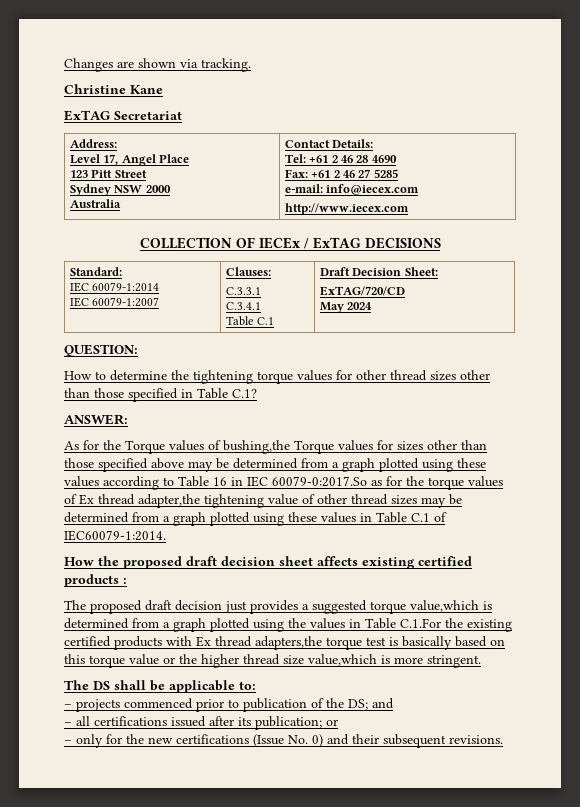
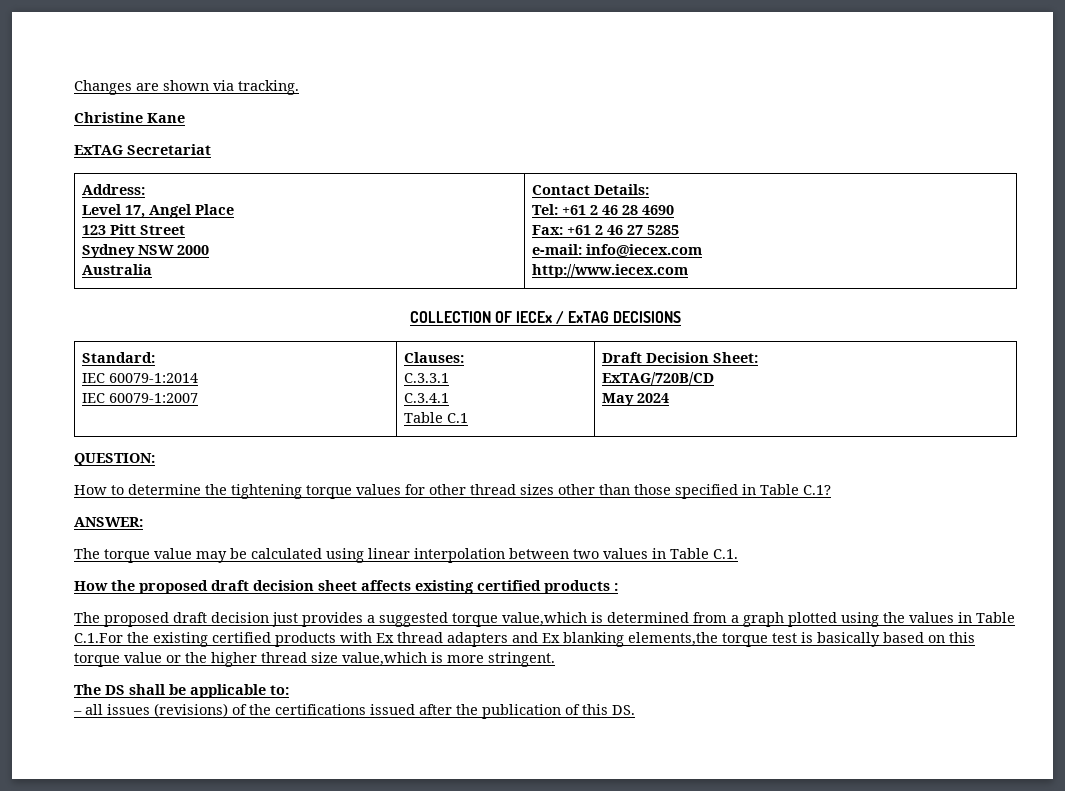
[319,286,405,296] ExTAG/720/CD -> [602,372,715,385] ExTAG/720B/CD
[64,440,487,454] [64,458,486,472] [64,476,503,490] [64,494,462,508] [64,512,447,526] [64,530,166,541] As for the Torque values of bushing,the Torque values for sizes other than those specified above may be determined from a graph plotted using these values according to Table 16 in IEC 60079-0:2017.So as for the torque values of Ex thread adapter,the tightening value of other thread sizes may be determined from a graph plotted using these values in Table C.1 of IEC60079-1:2014. -> [74,548,738,563] The torque value may be calculated using linear interpolation between two values in Table C.1.
[255,636,322,650] adapters,the -> [447,632,718,647] adapters and Ex blanking elements,the
[76,698,394,712] [64,716,338,730] [64,734,503,748] projects commenced prior to publication of the DS; and // – all certifications issued after its publication; or // – only for the new certifications (Issue No. 0) and their subsequent revisions. -> [85,703,635,719] all issues (revisions) of the certifications issued after the publication of this DS.

